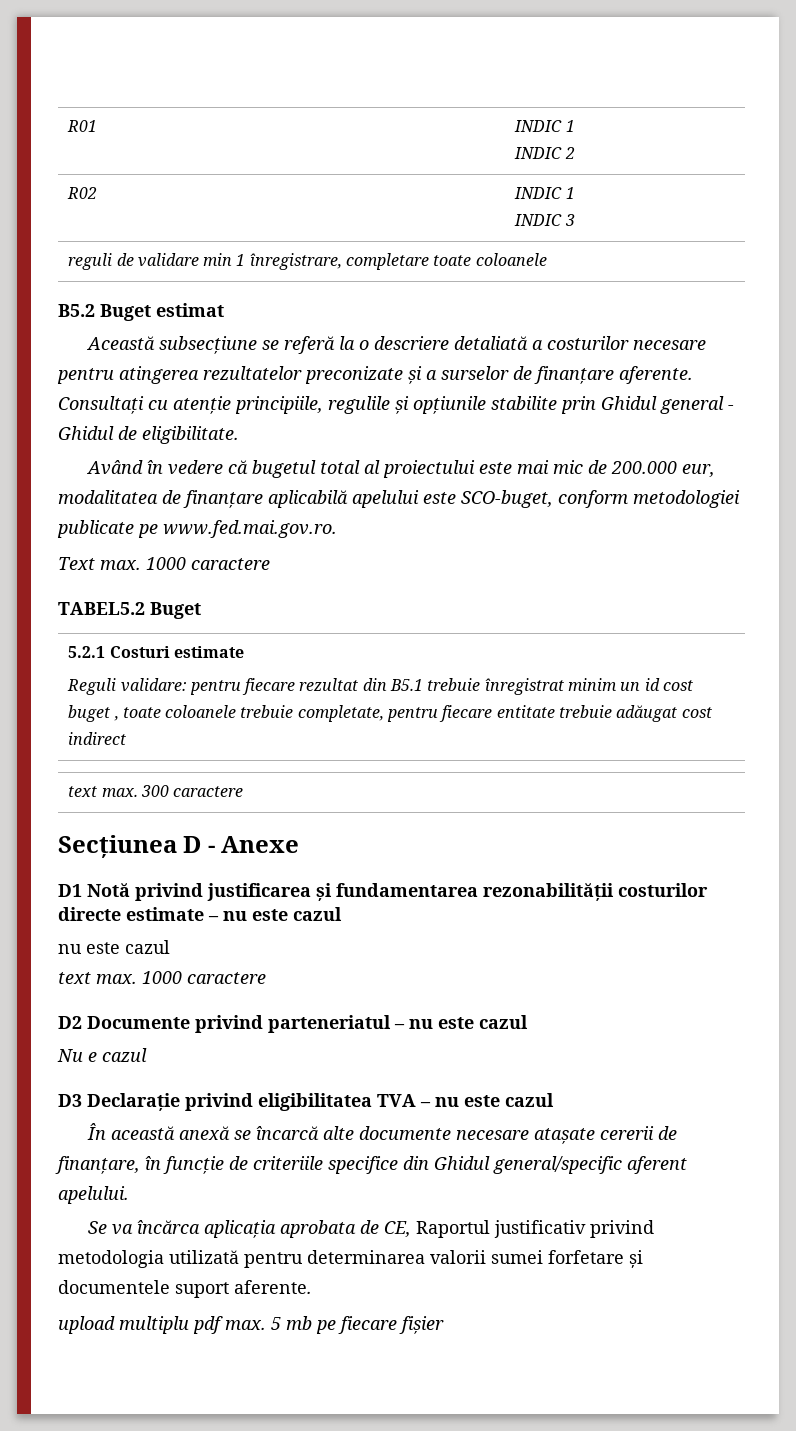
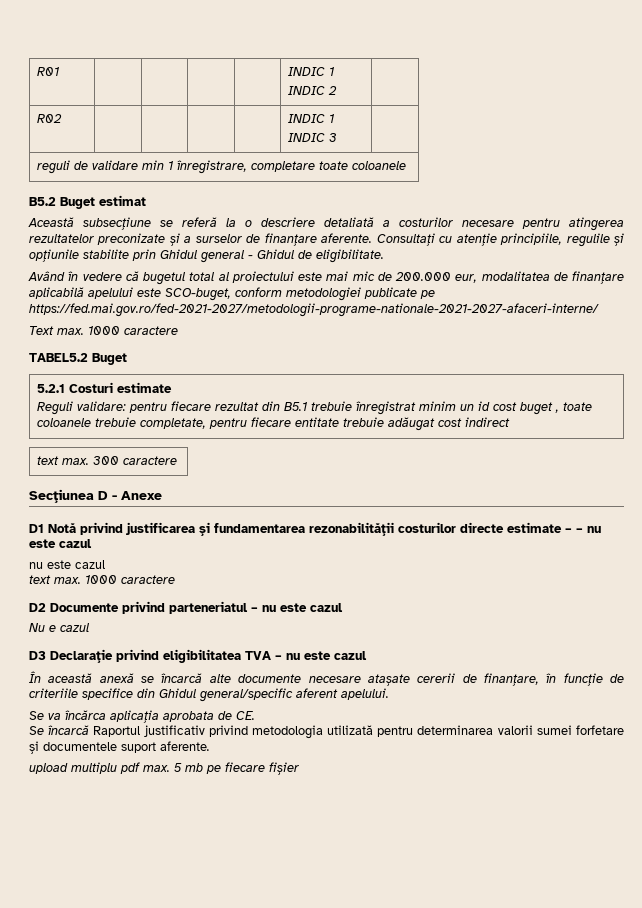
[163,520,337,538] www.fed.mai.gov.ro. -> [29,303,599,317] https://fed.mai.gov.ro/fed-2021-2027/metodologii-programe-nationale-2021-2027-afaceri-interne/
(219, 918) none -> [576,528,583,533] –
[384,1221,412,1237] CE, -> [236,711,255,720] [29,725,90,735] CE. // Se încarcă

